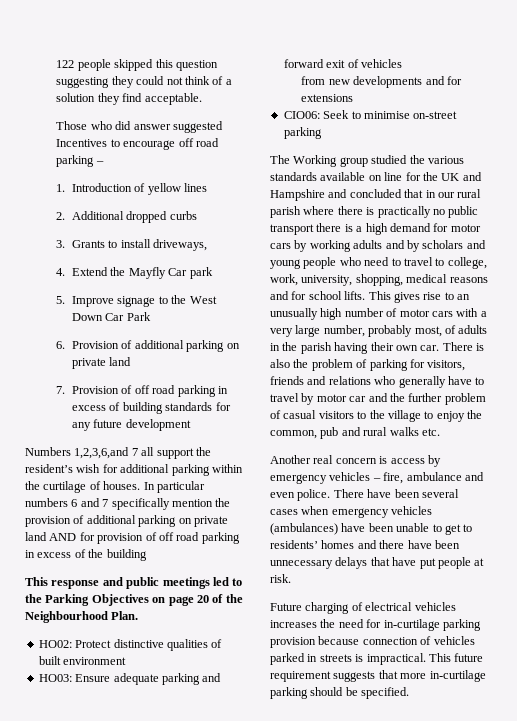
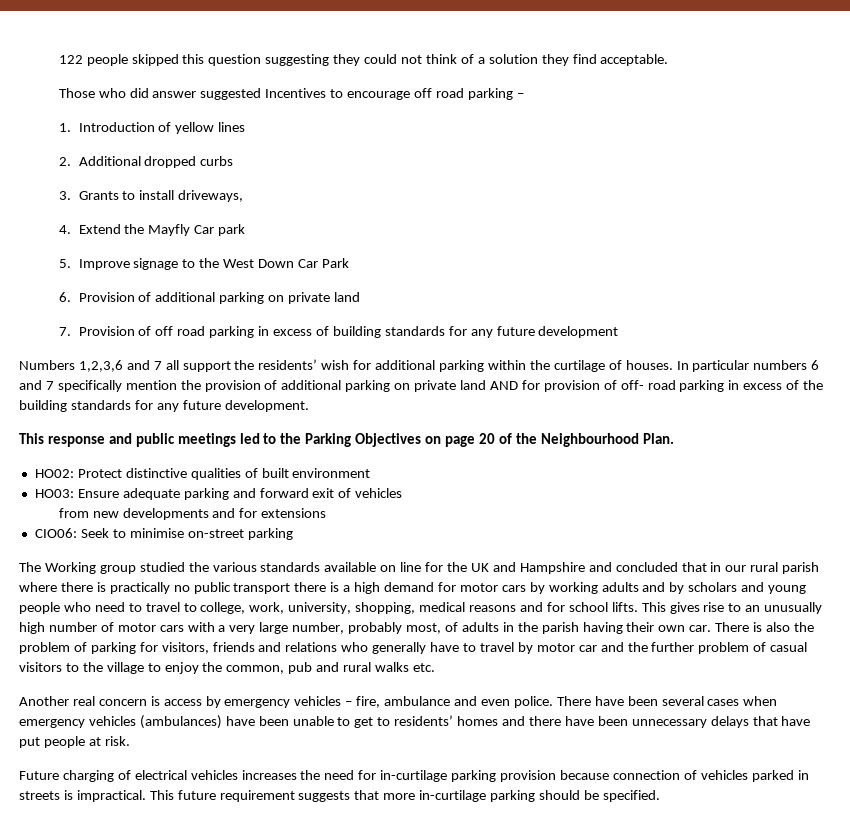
[74,447,130,459] 1,2,3,6,and -> [78,360,150,372] 1,2,3,6 and
[25,464,73,473] resident’s -> [258,359,318,370] residents’
[158,532,174,541] off -> [620,380,644,390] off-
(147, 555) none -> [70,400,309,412] standards for any future development.

